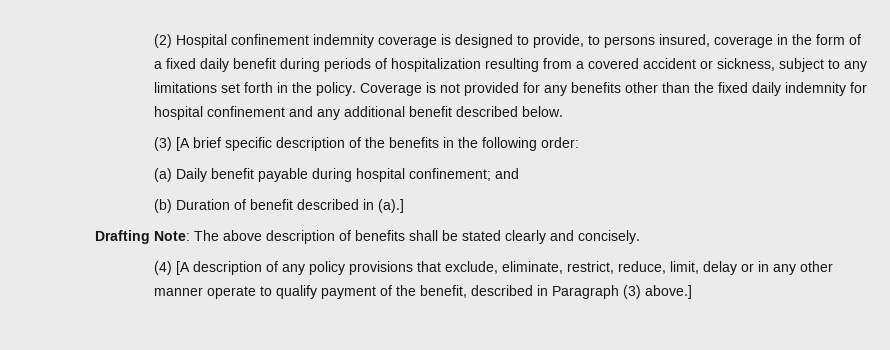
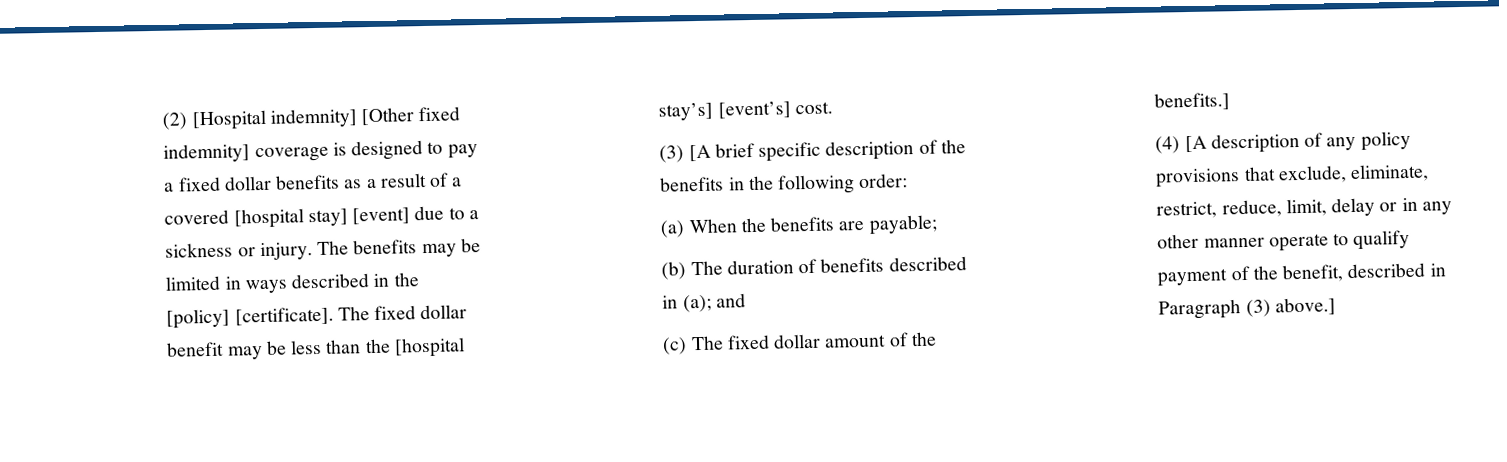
[175,34,861,48] [153,58,867,72] [153,82,867,96] [153,106,563,120] Hospital confinement indemnity coverage is designed to provide, to persons insured, coverage in the form of a fixed daily benefit during periods of hospitalization resulting from a covered accident or sickness, subject to any limitations set forth in the policy. Coverage is not provided for any benefits other than the fixed daily indemnity for hospital confinement and any additional benefit described below. -> [191,106,461,131] [163,140,478,163] [164,172,463,192] [164,205,479,229] [165,238,481,261] [165,272,419,294] [166,304,468,329] [166,337,465,360] [658,101,833,121] [Hospital indemnity] [Other fixed indemnity] coverage is designed to pay a fixed dollar benefits as a result of a covered [hospital stay] [event] due to a sickness or injury. The benefits may be limited in ways described in the [policy] [certificate]. The fixed dollar benefit may be less than the [hospital stay’s] [event’s] cost.
[175,168,519,182] [153,199,404,213] [94,230,640,244] Daily benefit payable during hospital confinement; and // (b) Duration of benefit described in (a).] // Drafting Note: The above description of benefits shall be stated clearly and concisely. -> [688,214,938,235] [661,256,967,280] [662,293,746,313] [662,331,937,355] [1154,92,1231,111] When the benefits are payable; // (b) The duration of benefits described in (a); and // (c) The fixed dollar amount of the benefits.]

